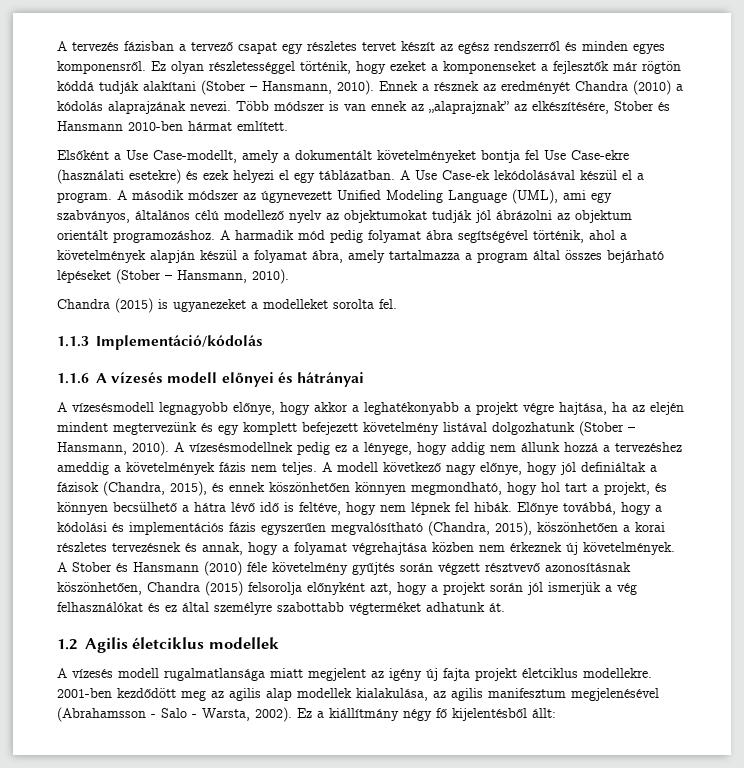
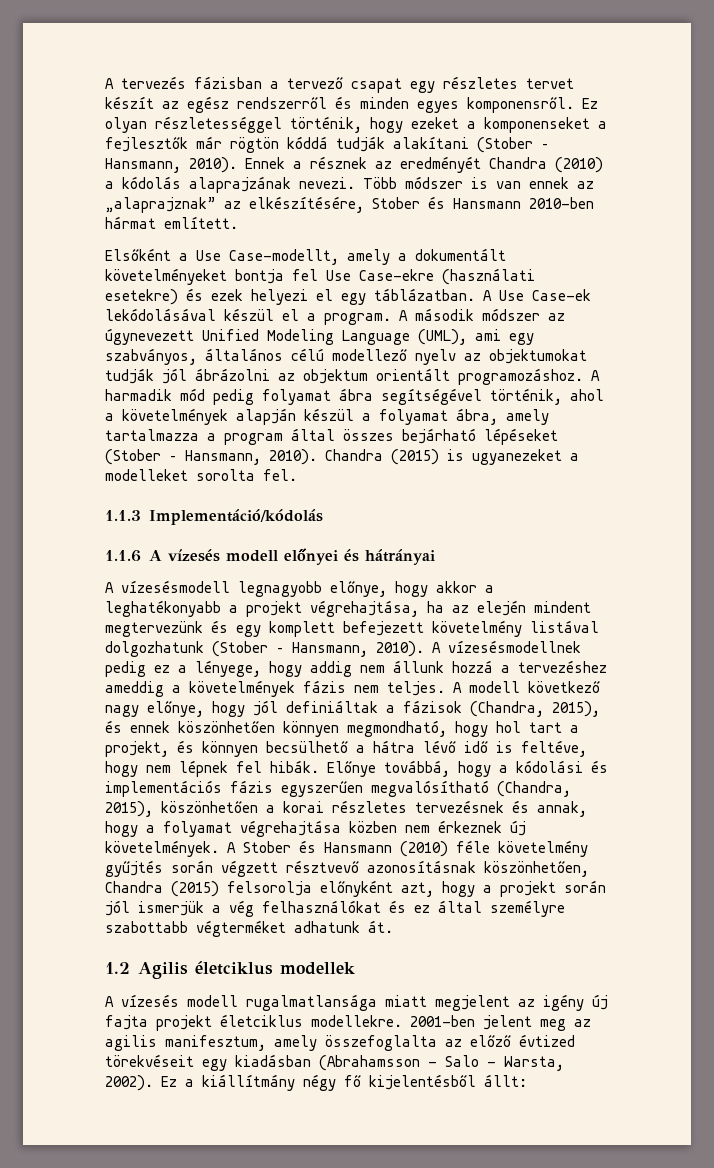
(289, 276) // -> (317, 457) none
[523,402,607,415] végre hajtása, -> [310,600,419,617] végrehajtása,
[117,688,176,698] kezdődött -> [483,1015,532,1030] jelent
[266,688,659,701] alap modellek kialakulása, az agilis manifesztum megjelenésével -> [165,1034,575,1051] [105,1054,311,1071] manifesztum, amely összefoglalta az előző évtized törekvéseit egy kiadásban

